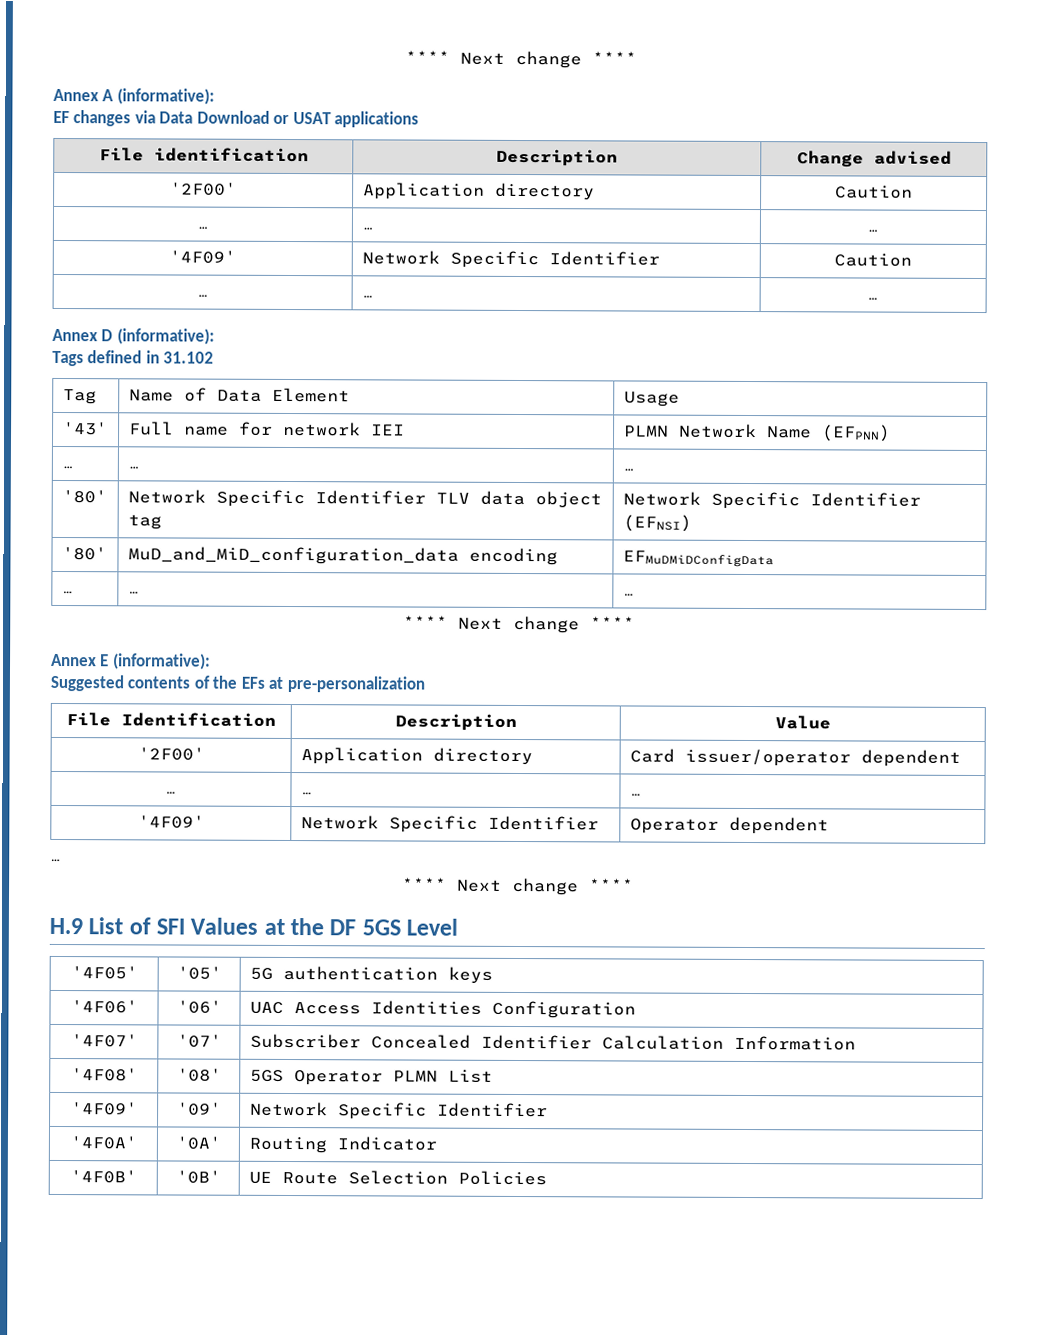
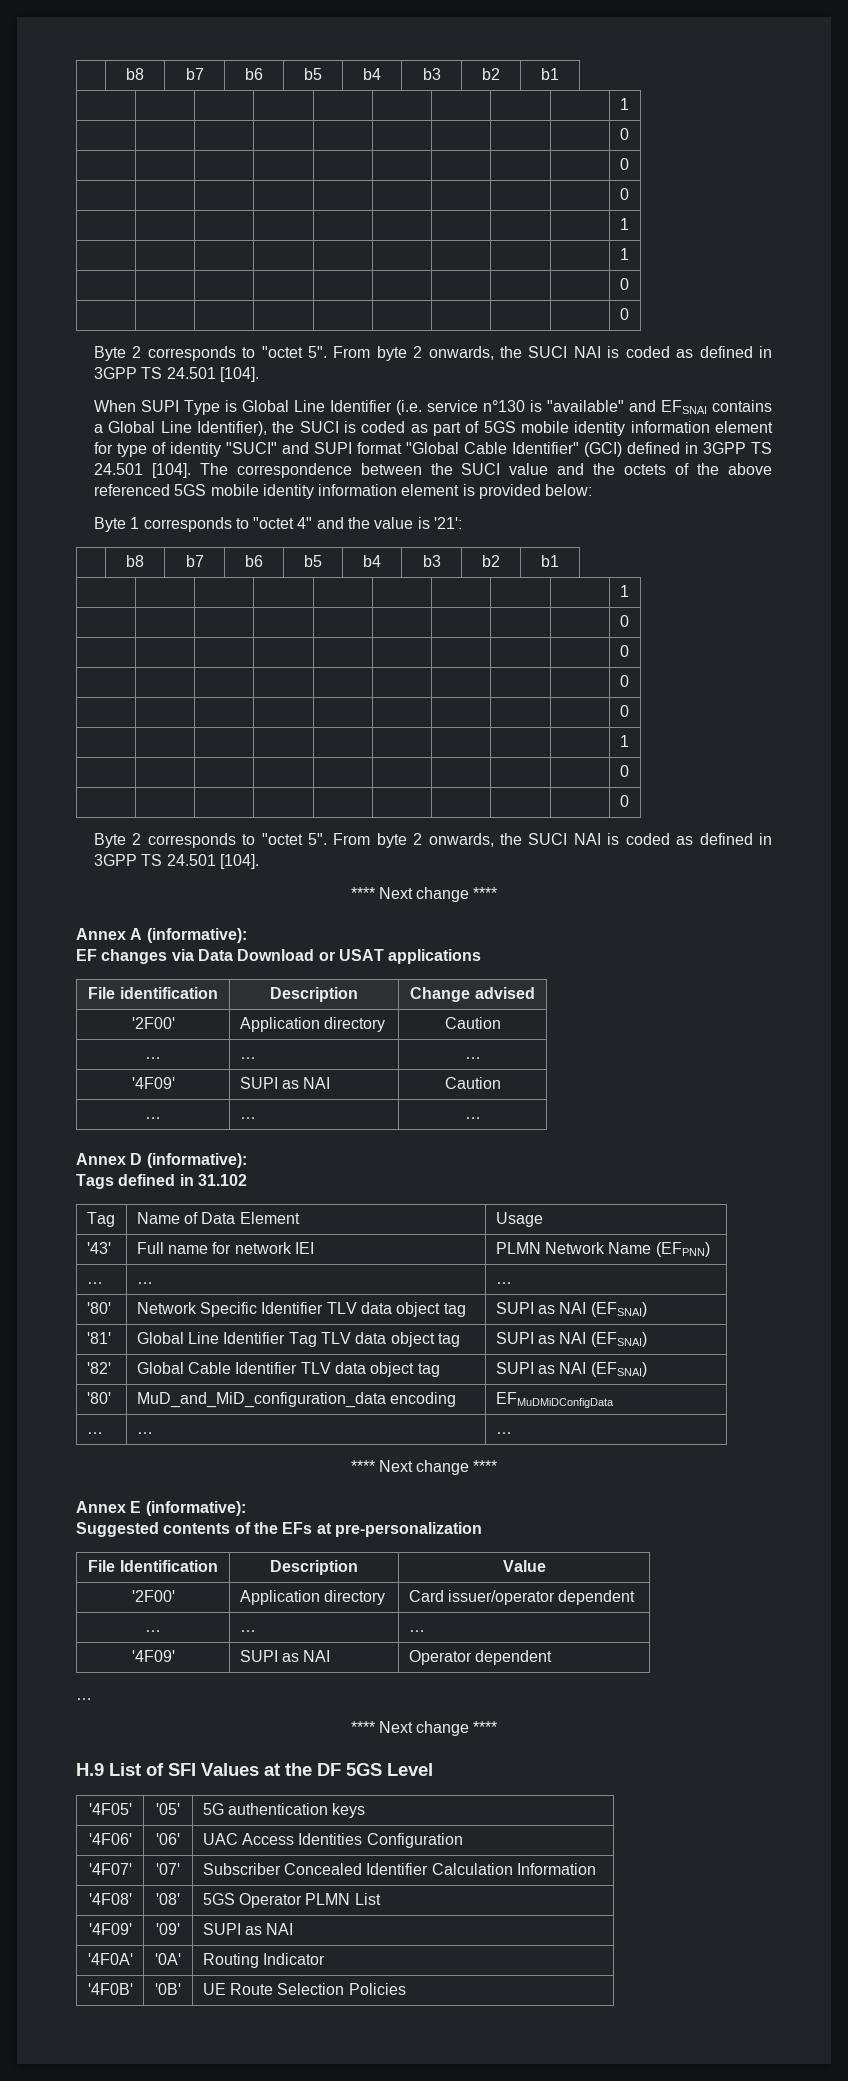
(405, 57) none -> [126,68,144,80] [185,68,204,80] [245,68,263,80] [304,68,322,80] [363,68,381,80] [422,68,441,80] [482,68,500,80] [541,68,559,80] [619,98,629,110] [619,128,629,140] [619,158,629,170] [619,188,629,200] [619,218,629,230] [619,248,629,260] [619,278,629,290] [619,308,629,320] [93,346,773,361] [93,367,259,382] [93,400,772,415] [93,421,774,436] [93,442,772,457] [93,463,773,478] [93,484,593,499] [93,517,463,532] [126,555,144,567] [185,555,204,567] [245,555,263,567] [304,555,322,567] [363,555,381,567] [422,555,441,567] [482,555,500,567] [541,555,559,567] [619,585,629,597] [619,615,629,627] [619,645,629,657] [619,675,629,687] [619,705,629,717] [619,735,629,747] [619,765,629,777] [619,795,629,807] [93,833,773,848] [93,854,259,869] | b8 | b7 | b6 | b5 | b4 | b3 | b2 | b1 // | | | | | | | | | 1 // | | | | | | | | | 0 // | | | | | | | | | 0 // | | | | | | | | | 0 // | | | | | | | | | 1 // | | | | | | | | | 1 // | | | | | | | | | 0 // | | | | | | | | | 0 // Byte 2 corresponds to "octet 5". From byte 2 onwards, the SUCI NAI is coded as defined in 3GPP TS 24.501 [104]. // When SUPI Type is Global Line Identifier (i.e. service n°130 is "available" and EFSNAI contains a Global Line Identifier), the SUCI is coded as part of 5GS mobile identity information element for type of identity "SUCI" and SUPI format "Global Cable Identifier" (GCI) defined in 3GPP TS 24.501 [104]. The correspondence between the SUCI value and the octets of the above referenced 5GS mobile identity information element is provided below: // Byte 1 corresponds to "octet 4" and the value is '21': // | b8 | b7 | b6 | b5 | b4 | b3 | b2 | b1 // | | | | | | | | | 1 // | | | | | | | | | 0 // | | | | | | | | | 0 // | | | | | | | | | 0 // | | | | | | | | | 0 // | | | | | | | | | 1 // | | | | | | | | | 0 // | | | | | | | | | 0 // Byte 2 corresponds to "octet 5". From byte 2 onwards, the SUCI NAI is coded as defined in 3GPP TS 24.501 [104]. //
[361,250,660,269] Network Specific Identifier -> [239,1077,331,1089] SUPI as NAI
[622,491,921,510] [622,514,692,532] Network Specific Identifier (EFNSI) -> [495,1302,647,1317] [86,1332,111,1344] [136,1332,461,1347] [495,1332,647,1347] [86,1362,111,1374] [136,1362,440,1377] [495,1362,647,1377] SUPI as NAI (EFSNAI) // '81' | Global Line Identifier Tag TLV data object tag | SUPI as NAI (EFSNAI) // '82' | Global Cable Identifier TLV data object tag | SUPI as NAI (EFSNAI)
[300,815,599,833] Network Specific Identifier -> [239,1650,331,1662] SUPI as NAI
[249,1101,548,1120] Network Specific Identifier -> [202,1923,294,1935] SUPI as NAI

